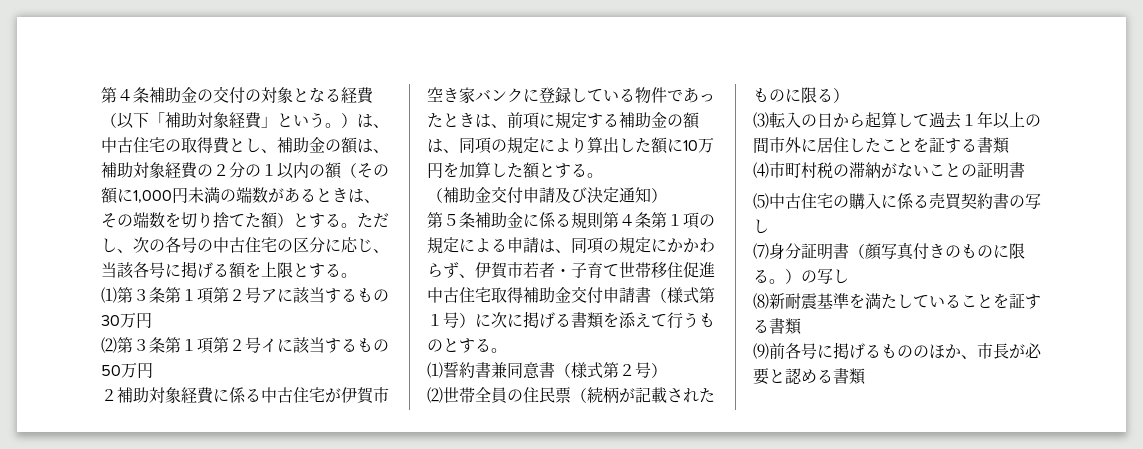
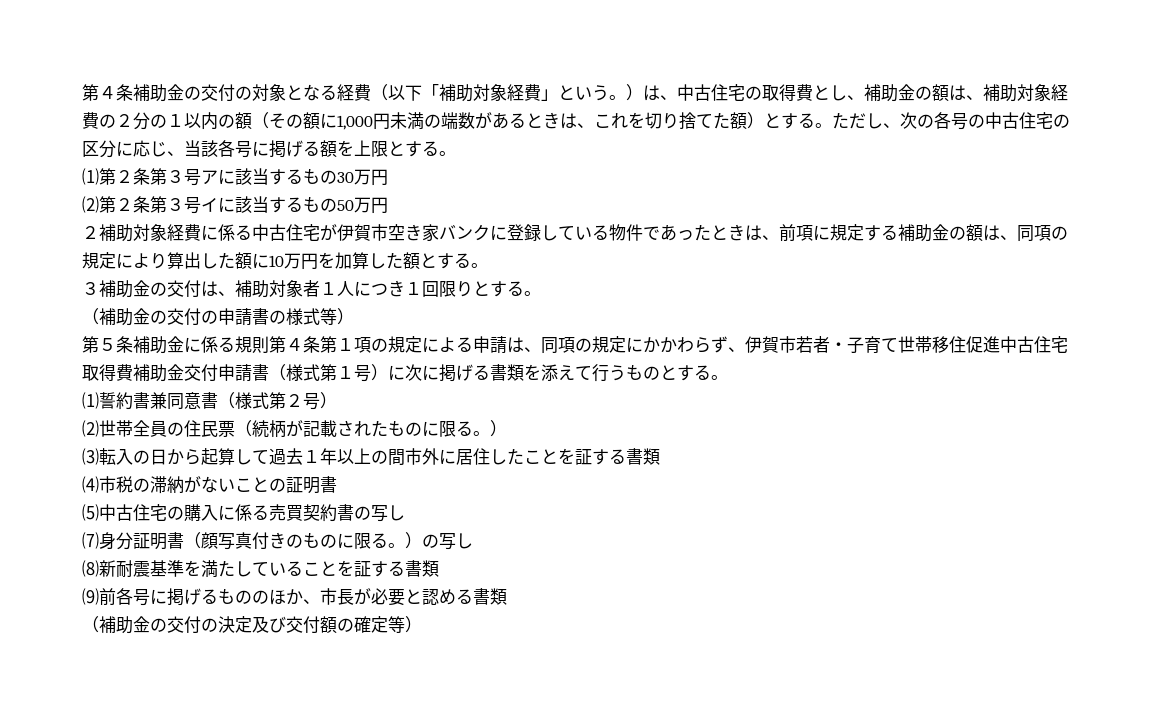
[101,212,165,228] その端数 -> [594,113,628,129] これ
[133,287,245,304] ３条第１項第２ -> [116,168,184,185] ２条第３
[133,337,245,354] ３条第１項第２ -> [116,196,184,213] ２条第３
[427,186,651,204] （補助金交付申請及び決定通知 -> [82,280,541,298] [82,308,337,326] ３補助金の交付は、補助対象者１人につき１回限りとする。 // （補助金の交付の申請書の様式等
(523, 295) none -> [116,364,133,381] 費
(833, 95) none -> [473,431,490,436] 。
[785,162,817,178] 町村 -> (116, 484) none
(866, 376) none -> [82,616,422,634] // （補助金の交付の決定及び交付額の確定等）

